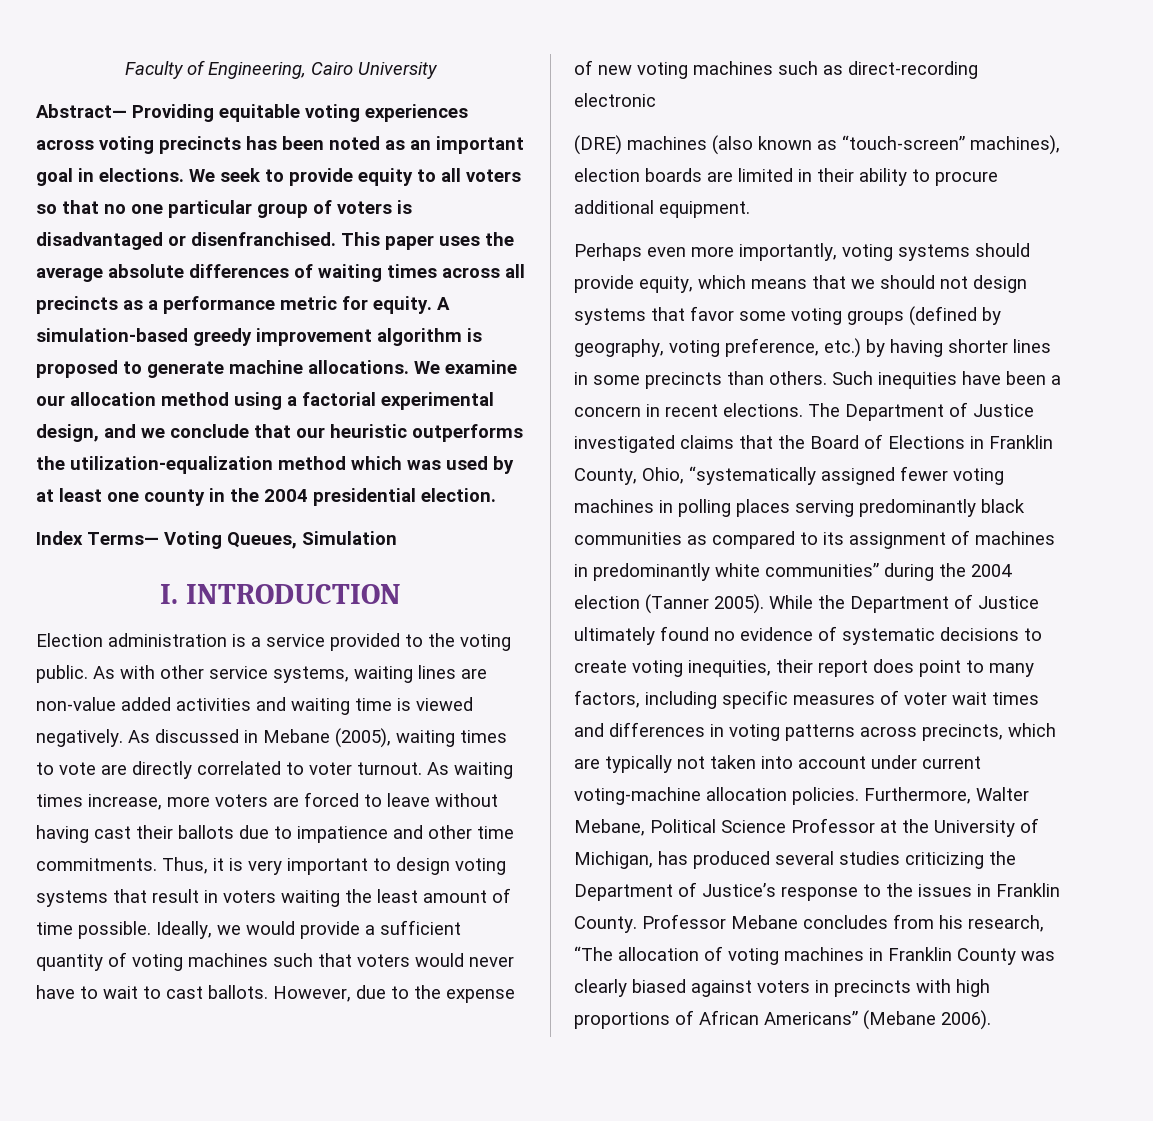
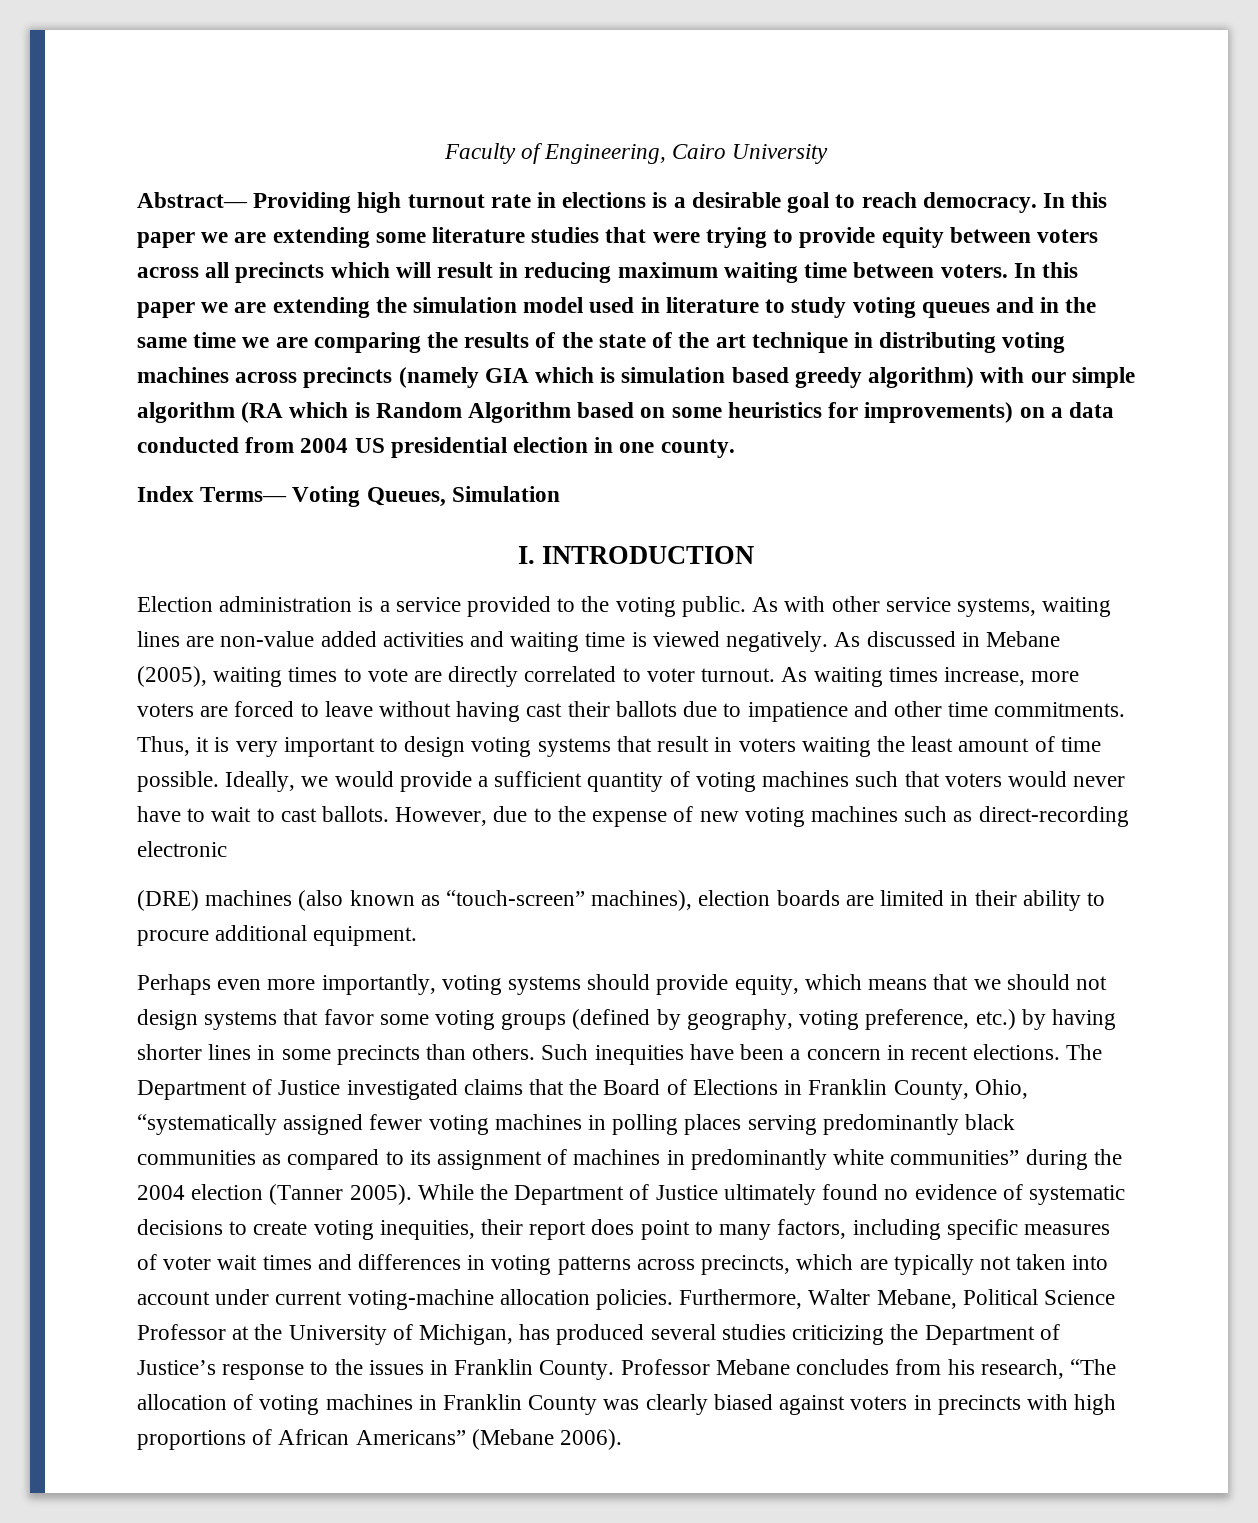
[219,104,468,122] [36,136,524,154] [36,168,521,186] [36,200,412,218] [36,232,514,250] [36,264,525,282] [36,296,450,314] [36,328,482,346] [36,360,517,378] [36,392,494,410] [36,424,523,442] [36,456,514,474] [36,488,496,506] equitable voting experiences across voting precincts has been noted as an important goal in elections. We seek to provide equity to all voters so that no one particular group of voters is disadvantaged or disenfranchised. This paper uses the average absolute differences of waiting times across all precincts as a performance metric for equity. A simulation-based greedy improvement algorithm is proposed to generate machine allocations. We examine our allocation method using a factorial experimental design, and we conclude that our heuristic outperforms the utilization-equalization method which was used by at least one county in the 2004 presidential election. -> [357,192,1108,213] [137,227,1098,248] [137,262,1078,283] [137,297,1097,318] [137,332,1066,353] [137,367,1135,388] [137,402,1114,423] [137,437,735,458] high turnout rate in elections is a desirable goal to reach democracy. In this paper we are extending some literature studies that were trying to provide equity between voters across all precincts which will result in reducing maximum waiting time between voters. In this paper we are extending the simulation model used in literature to study voting queues and in the same time we are comparing the results of the state of the art technique in distributing voting machines across precincts (namely GIA which is simulation based greedy algorithm) with our simple algorithm (RA which is Random Algorithm based on some heuristics for improvements) on a data conducted from 2004 US presidential election in one county.

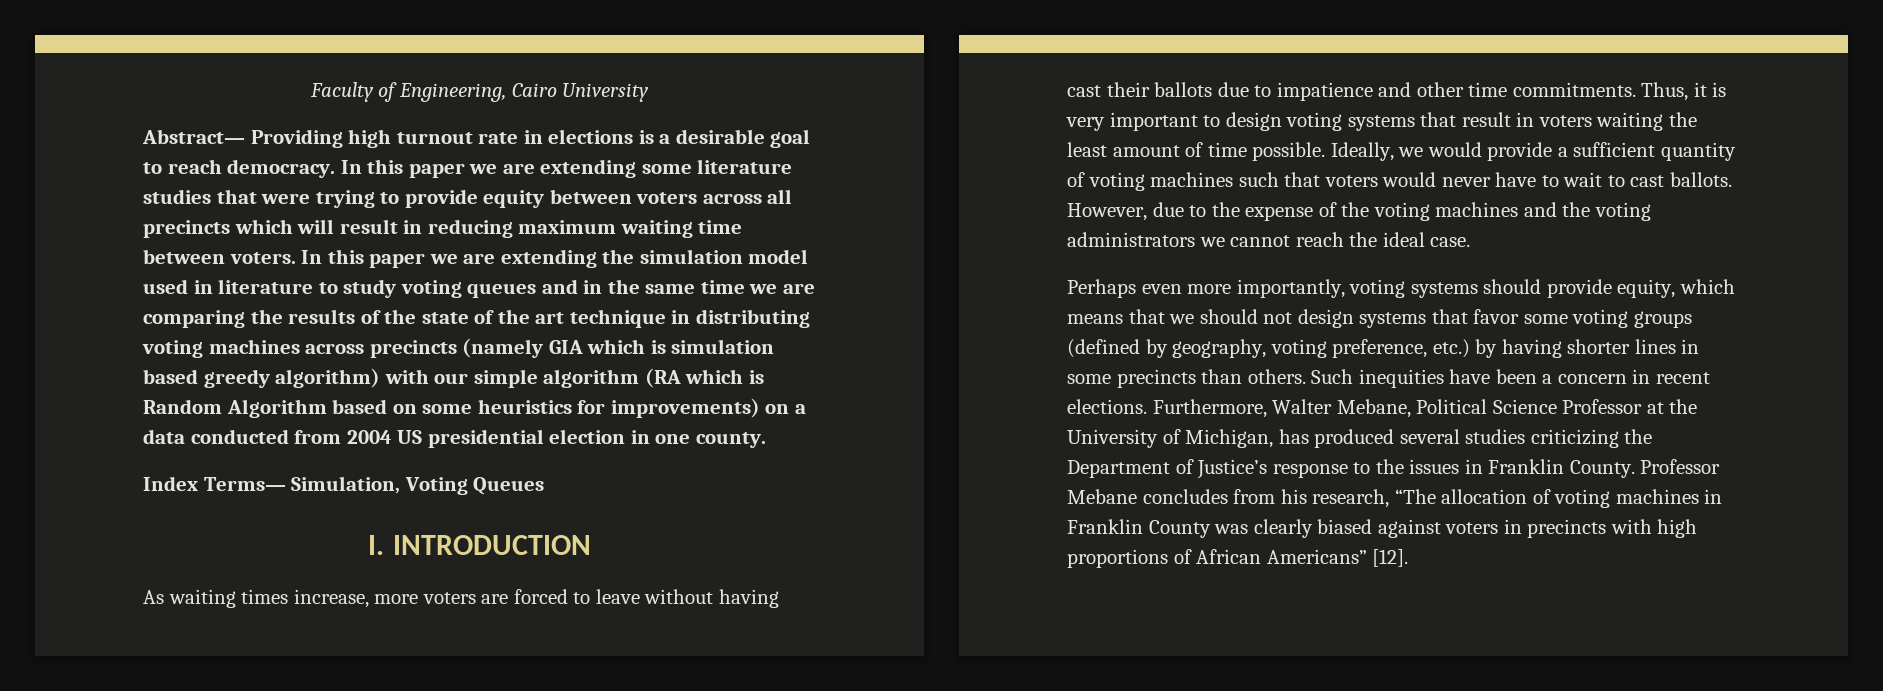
[292,486,560,507] Voting Queues, Simulation -> [291,476,545,495] Simulation, Voting Queues
[137,596,1112,617] [137,631,1060,652] [137,666,776,687] Election administration is a service provided to the voting public. As with other service systems, waiting lines are non-value added activities and waiting time is viewed negatively. As discussed in Mebane (2005), waiting times to vote are directly correlated to voter turnout. -> (591, 545) none
[699,806,1129,827] [137,841,227,857] [137,890,1105,911] [137,925,418,946] new voting machines such as direct-recording electronic // (DRE) machines (also known as “touch-screen” machines), election boards are limited in their ability to procure additional equipment. -> [1341,202,1651,221] [1067,232,1471,247] the voting machines and the voting administrators we cannot reach the ideal case.
[1066,1044,1103,1060] [137,1079,1028,1100] [137,1114,1016,1135] [137,1149,1122,1170] [137,1184,1125,1205] [137,1219,1110,1240] [137,1254,1109,1275] [137,1289,674,1310] The Department of Justice investigated claims that the Board of Elections in Franklin County, Ohio, “systematically assigned fewer voting machines in polling places serving predominantly black communities as compared to its assignment of machines in predominantly white communities” during the 2004 election (Tanner 2005). While the Department of Justice ultimately found no evidence of systematic decisions to create voting inequities, their report does point to many factors, including specific measures of voter wait times and differences in voting patterns across precincts, which are typically not taken into account under current voting-machine allocation policies. -> (1147, 406) none
[471,1429,623,1450] (Mebane 2006). -> [1372,549,1409,567] [12].

